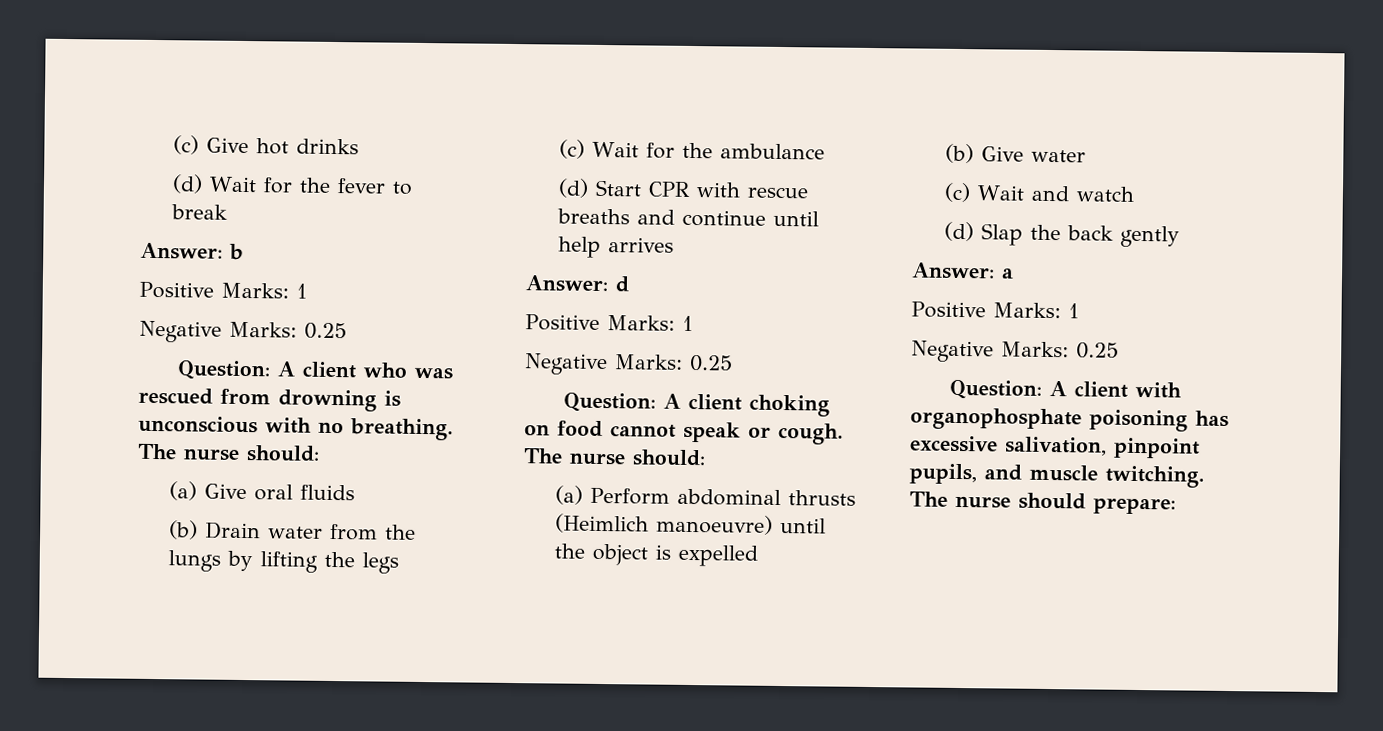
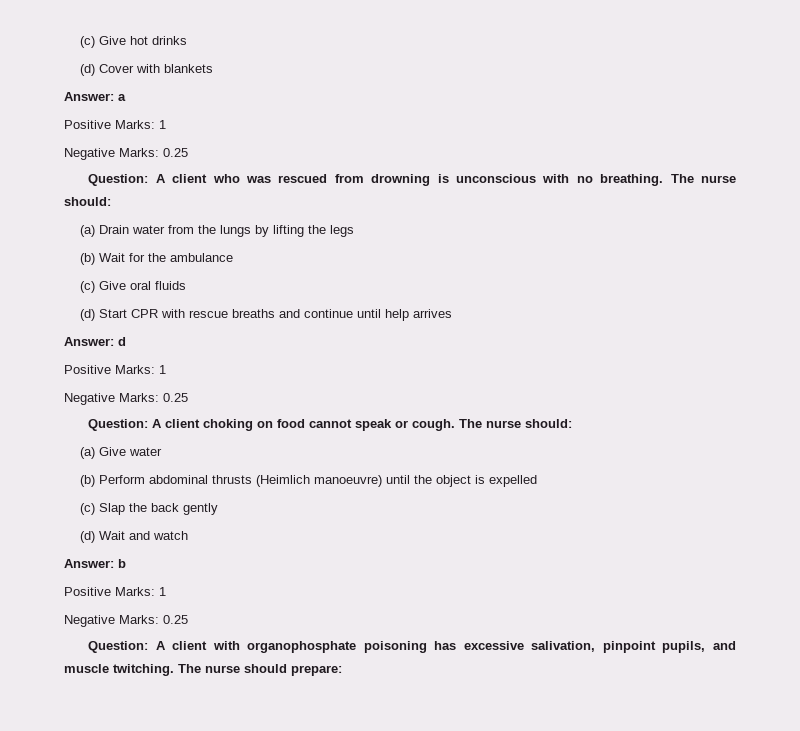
[209,176,414,195] [171,204,229,220] [140,242,244,260] Wait for the fever to break // Answer: b -> [98,64,213,73] [64,92,126,101] Cover with blankets // Answer: a
[204,483,356,501] [169,520,199,540] Give oral fluids // (b) -> (95, 231) none
[559,139,586,159] (c) -> [79,253,95,265] (b)
(826, 151) none -> [79,281,186,293] // (c) Give oral fluids
(584, 495) none -> [98,447,162,456] [79,475,95,487] Give water // (b)
[945,143,1087,164] [944,182,1136,203] [944,221,975,242] (b) Give water // (c) Wait and watch // (d) -> [79,503,95,515] (c)
[911,262,1014,280] // Answer: a -> [79,531,188,543] [64,559,126,568] // (d) Wait and watch // Answer: b

